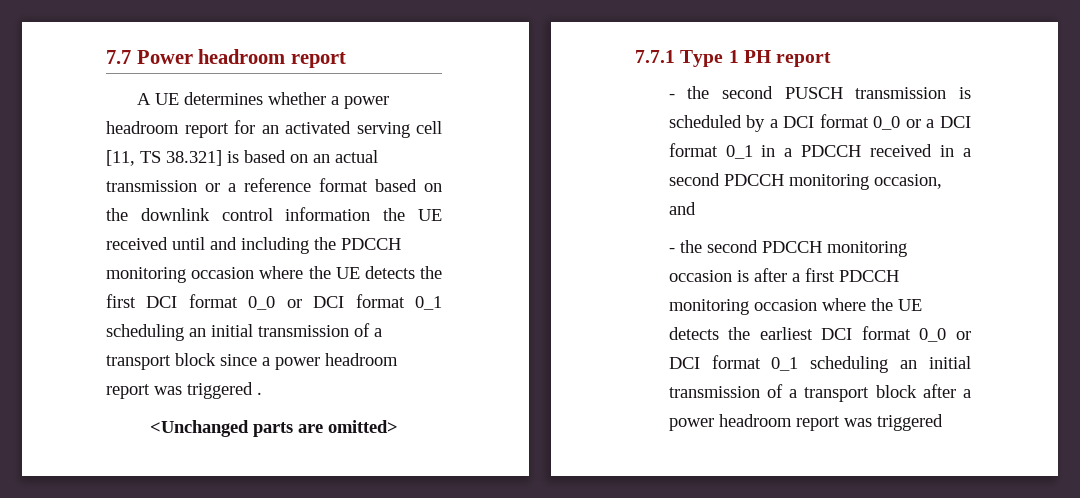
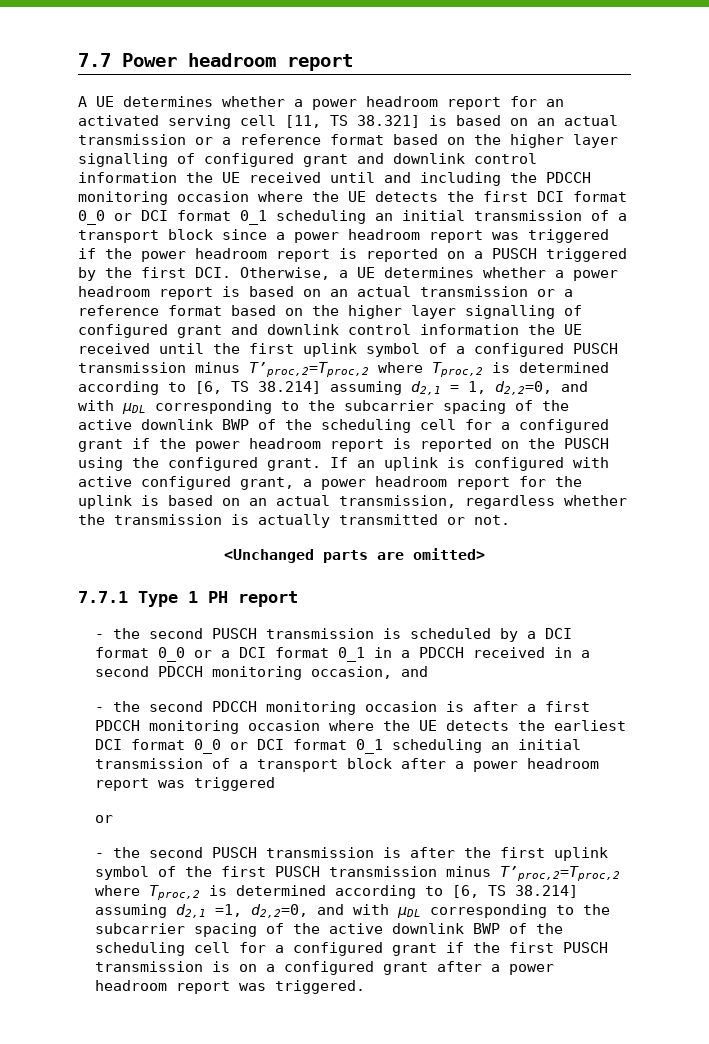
(128, 214) none -> [510,134,618,148] [78,153,384,167] higher layer signalling of configured grant and
[257,392,262,395] . -> [78,248,627,262] [78,267,618,281] [78,286,573,300] [78,305,582,319] [78,324,582,338] [78,343,618,357] [78,362,609,377] [78,381,588,395] [78,400,569,414] [78,419,609,433] [78,438,609,452] [78,457,609,471] [78,476,582,490] [78,495,627,509] [78,514,510,528] if the power headroom report is reported on a PUSCH triggered by the first DCI. Otherwise, a UE determines whether a power headroom report is based on an actual transmission or a reference format based on the higher layer signalling of configured grant and downlink control information the UE received until the first uplink symbol of a configured PUSCH transmission minus T’proc,2=Tproc,2 where Tproc,2 is determined according to [6, TS 38.214] assuming d2,1 = 1, d2,2=0, and with µDL corresponding to the subcarrier spacing of the active downlink BWP of the scheduling cell for a configured grant if the power headroom report is reported on the PUSCH using the configured grant. If an uplink is configured with active configured grant, a power headroom report for the uplink is based on an actual transmission, regardless whether the transmission is actually transmitted or not.
(943, 422) none -> [95,815,114,823] [95,847,609,861] [95,866,621,881] [95,885,579,900] [95,904,611,918] [95,923,564,937] [95,942,609,956] [95,961,555,975] [95,980,366,994] // or // - the second PUSCH transmission is after the first uplink symbol of the first PUSCH transmission minus T’proc,2=Tproc,2 where Tproc,2 is determined according to [6, TS 38.214] assuming d2,1 =1, d2,2=0, and with µDL corresponding to the subcarrier spacing of the active downlink BWP of the scheduling cell for a configured grant if the first PUSCH transmission is on a configured grant after a power headroom report was triggered.

